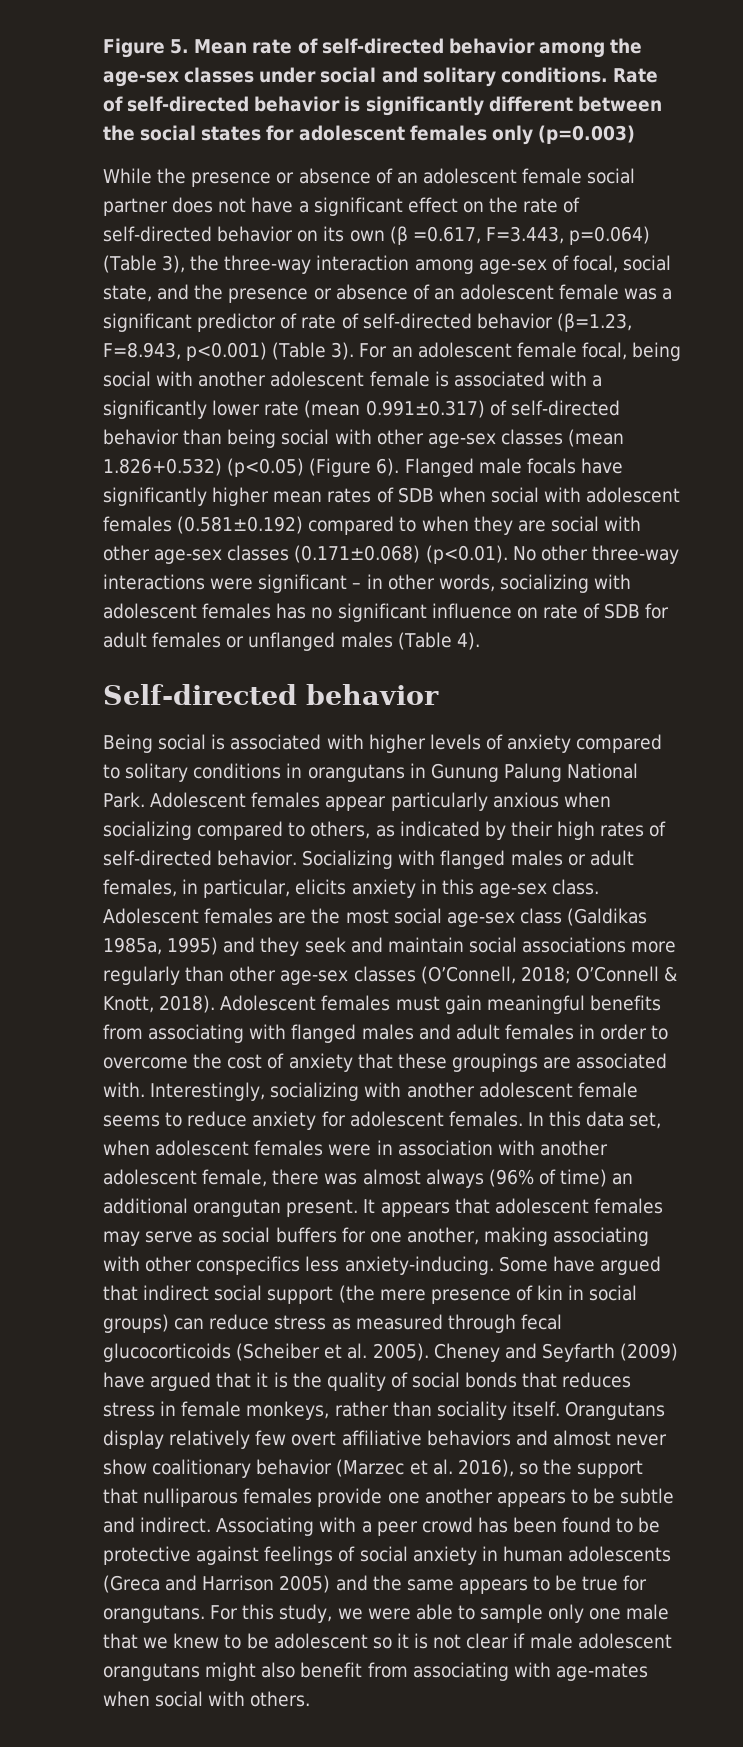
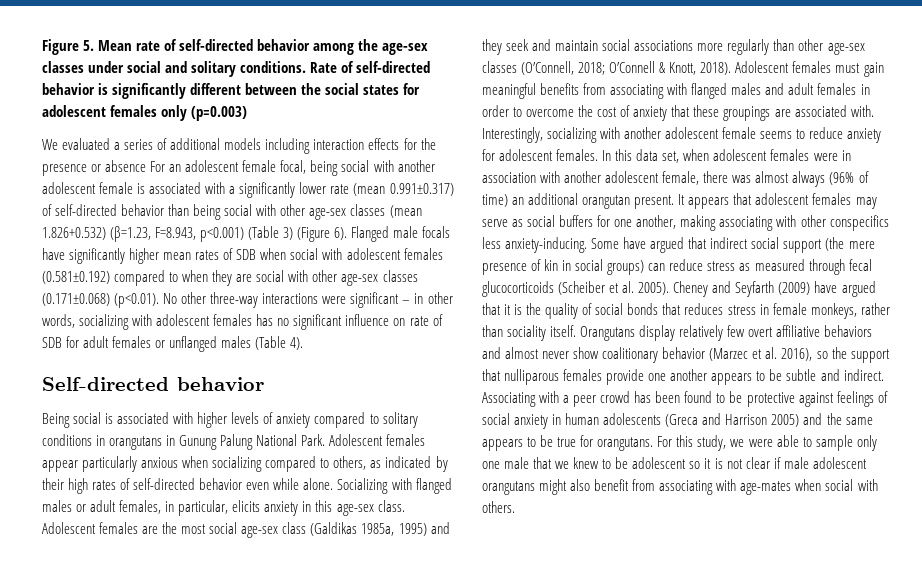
[103,168,636,187] [103,197,581,216] [103,226,651,245] [103,255,672,274] [103,284,673,303] [103,313,632,332] [103,342,355,361] While the presence or absence of an adolescent female social partner does not have a significant effect on the rate of self-directed behavior on its own (β =0.617, F=3.443, p=0.064) (Table 3), the three-way interaction among age-sex of focal, social state, and the presence or absence of an adolescent female was a significant predictor of rate of self-directed behavior (β=1.23, F=8.943, p<0.001) (Table 3). -> [42,138,436,154] [42,160,147,176] We evaluated a series of additional models including interaction effects for the presence or absence
[227,458,305,477] (p<0.05) -> [110,226,294,242] (β=1.23, F=8.943, p<0.001) (Table 3)
[217,850,298,866] behavior. -> [199,478,334,490] behavior even while alone.

